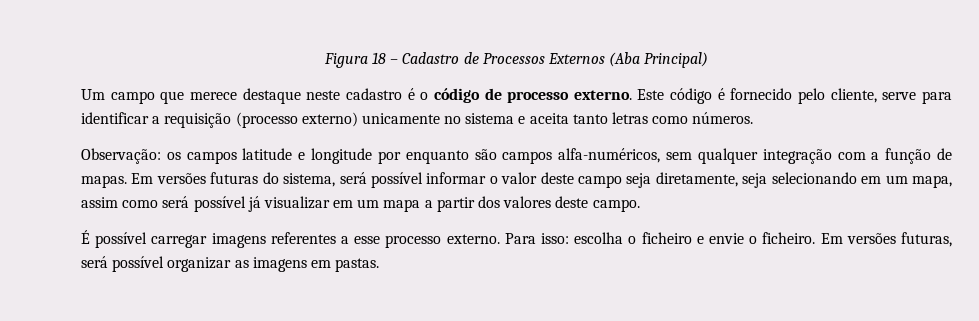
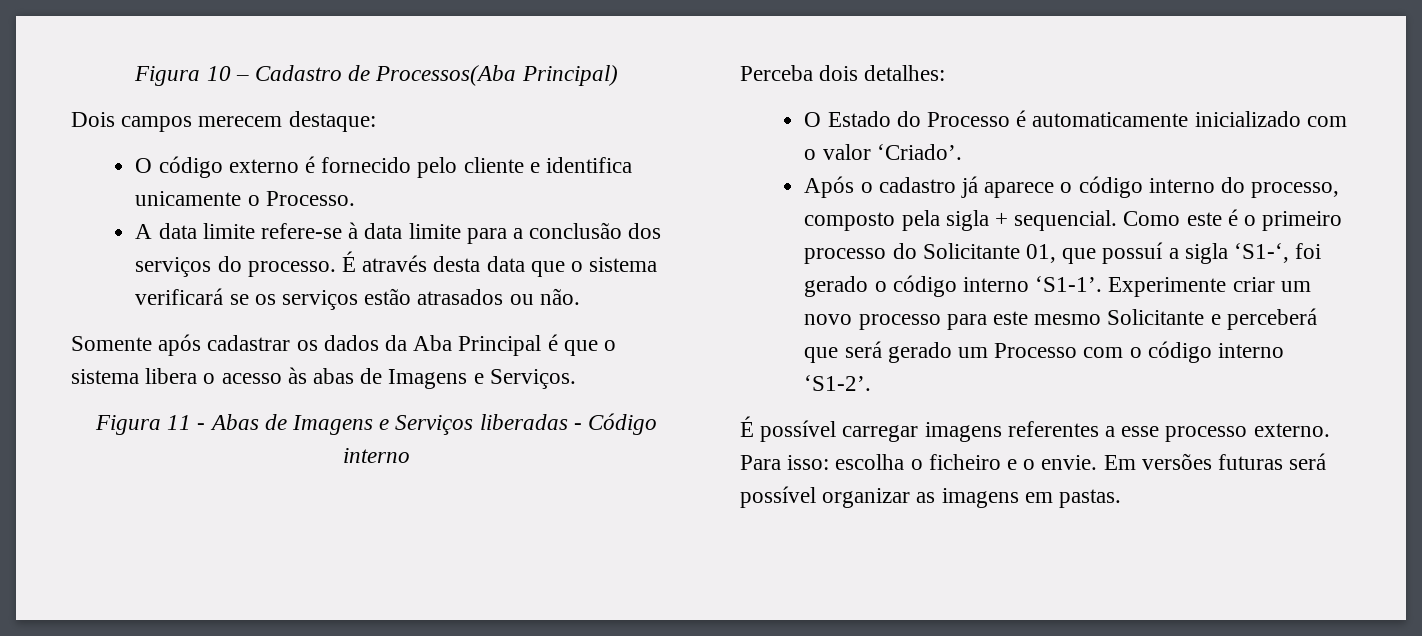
[323,52,386,68] Figura 18 -> [134,66,231,86] Figura 10
[482,52,709,68] [81,88,952,104] [81,112,754,128] [81,148,953,164] [81,172,953,188] [81,196,640,212] Processos Externos (Aba Principal) // Um campo que merece destaque neste cadastro é o código de processo externo. Este código é fornecido pelo cliente, serve para identificar a requisição (processo externo) unicamente no sistema e aceita tanto letras como números. // Observação: os campos latitude e longitude por enquanto são campos alfa-numéricos, sem qualquer integração com a função de mapas. Em versões futuras do sistema, será possível informar o valor deste campo seja diretamente, seja selecionando em um mapa, assim como será possível já visualizar em um mapa a partir dos valores deste campo. -> [375,65,618,86] [71,111,376,132] [135,156,632,178] [135,191,355,206] [135,222,662,244] [135,251,658,277] [135,288,580,310] [71,334,617,356] [71,367,576,389] [94,413,658,435] [343,448,410,463] [740,65,946,81] [804,110,1347,127] [804,144,962,160] [804,176,1340,198] [804,209,1343,231] [804,242,1322,264] [804,275,1311,297] [804,308,1317,330] [804,341,1284,363] [804,375,872,391] Processos(Aba Principal) // Dois campos merecem destaque: // O código externo é fornecido pelo cliente e identifica unicamente o Processo. // A data limite refere-se à data limite para a conclusão dos serviços do processo. É através desta data que o sistema verificará se os serviços estão atrasados ou não. // Somente após cadastrar os dados da Aba Principal é que o sistema libera o acesso às abas de Imagens e Serviços. // Figura 11 - Abas de Imagens e Serviços liberadas - Código interno // Perceba dois detalhes: // O Estado do Processo é automaticamente inicializado com o valor ‘Criado’. // Após o cadastro já aparece o código interno do processo, composto pela sigla + sequencial. Como este é o primeiro processo do Solicitante 01, que possuí a sigla ‘S1-‘, foi gerado o código interno ‘S1-1’. Experimente criar um novo processo para este mesmo Solicitante e perceberá que será gerado um Processo com o código interno ‘S1-2’.
[709,232,953,247] envie o ficheiro. Em versões futuras, -> [1023,453,1284,470] o envie. Em versões futuras

